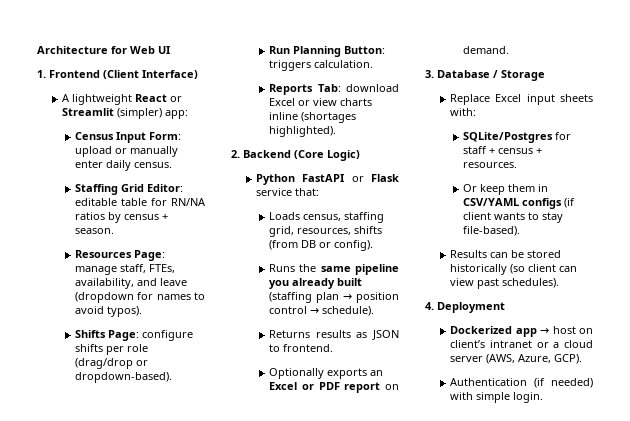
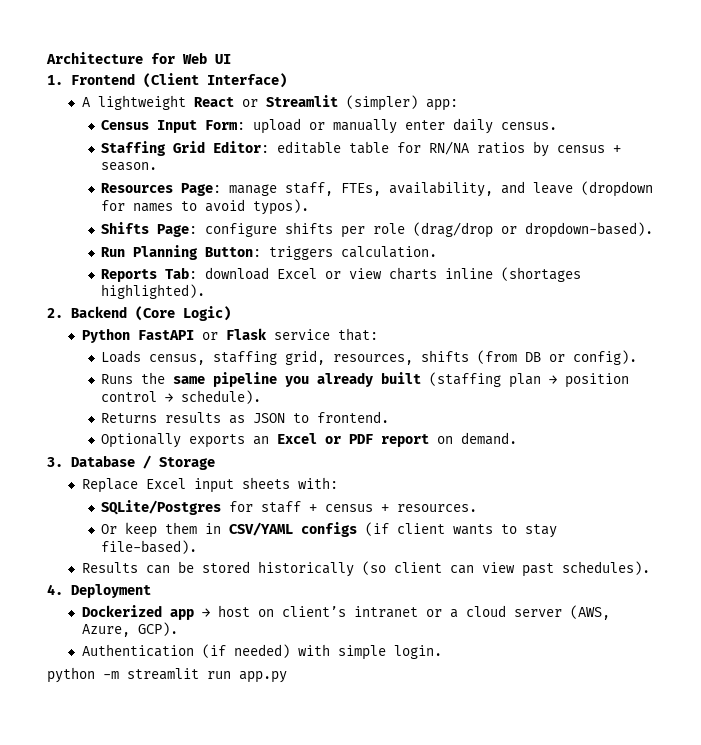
(544, 397) none -> [47,667,287,683] // python -m streamlit run app.py

